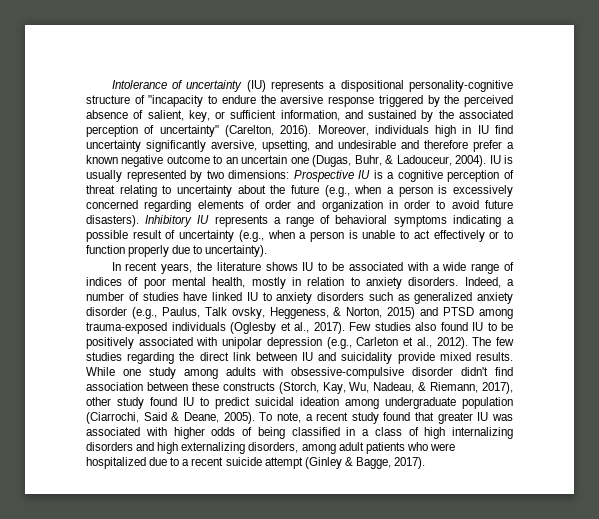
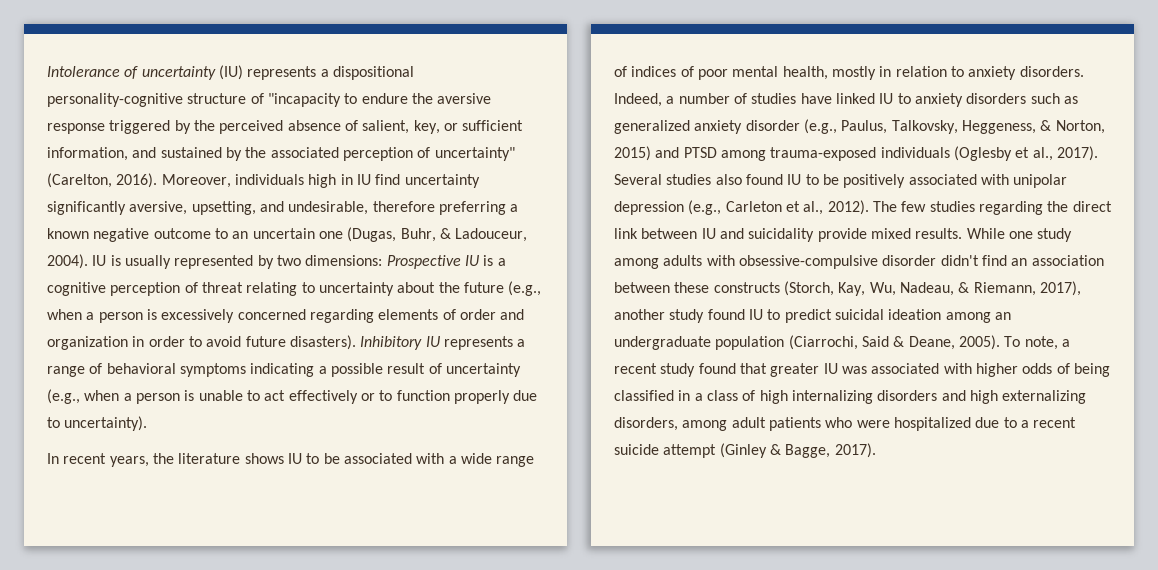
[338,140,502,152] undesirable and therefore prefer -> [288,201,506,215] undesirable, therefore preferring
[204,307,265,319] Talk ovsky, -> [891,120,958,134] Talkovsky,
[349,322,371,331] Few -> [614,174,662,185] Several
(514, 371) none -> [1011,258,1028,266] an
[86,397,111,406] other -> [614,309,665,320] another
(379, 404) none -> [994,312,1011,320] an

